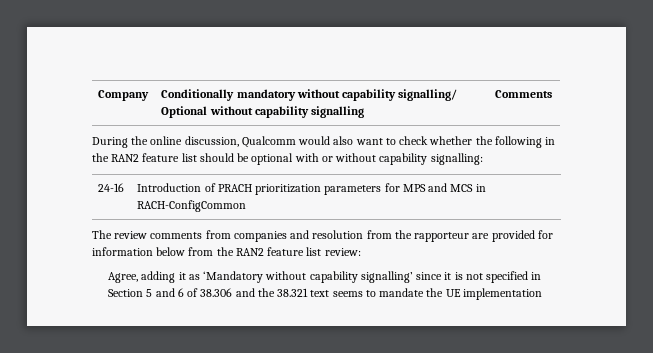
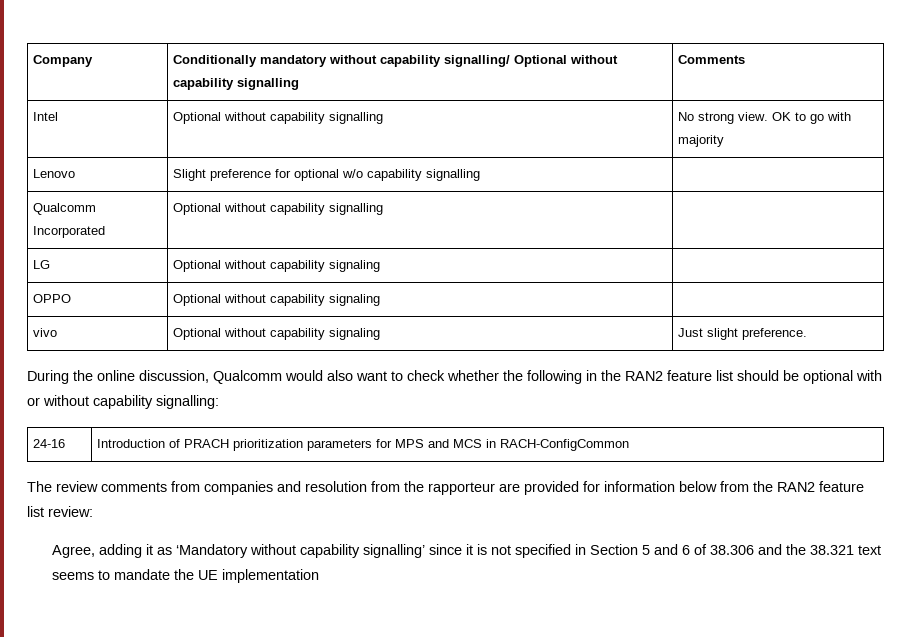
(553, 94) none -> [32,112,58,121] [172,112,383,124] [677,112,851,124] [677,135,724,147] [32,169,75,178] [172,169,480,181] [32,203,96,215] [32,226,105,238] [172,203,383,215] [32,260,50,269] [172,260,380,272] [32,294,71,303] [172,294,380,306] [32,328,57,337] [172,328,380,340] [677,328,807,340] // Intel | Optional without capability signalling | No strong view. OK to go with majority // Lenovo | Slight preference for optional w/o capability signalling | // Qualcomm Incorporated | Optional without capability signalling | // LG | Optional without capability signaling | // OPPO | Optional without capability signaling | // vivo | Optional without capability signaling | Just slight preference.

